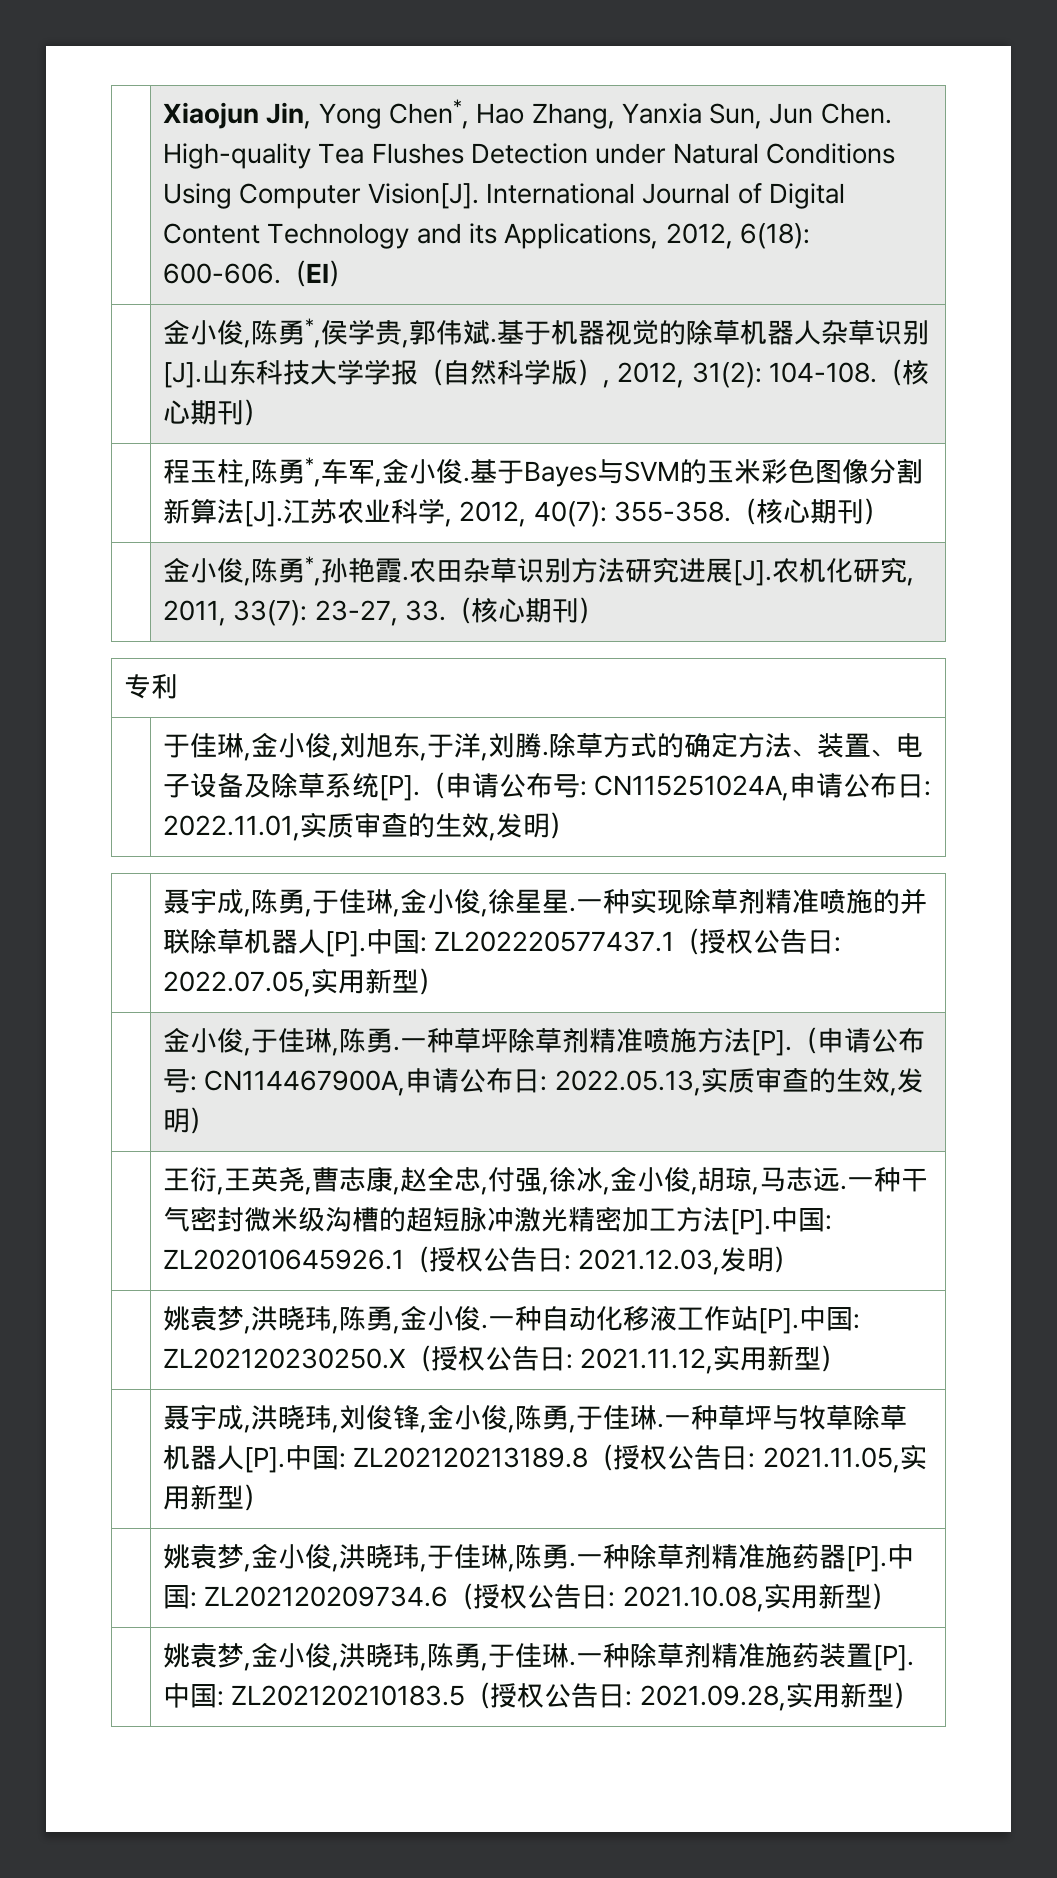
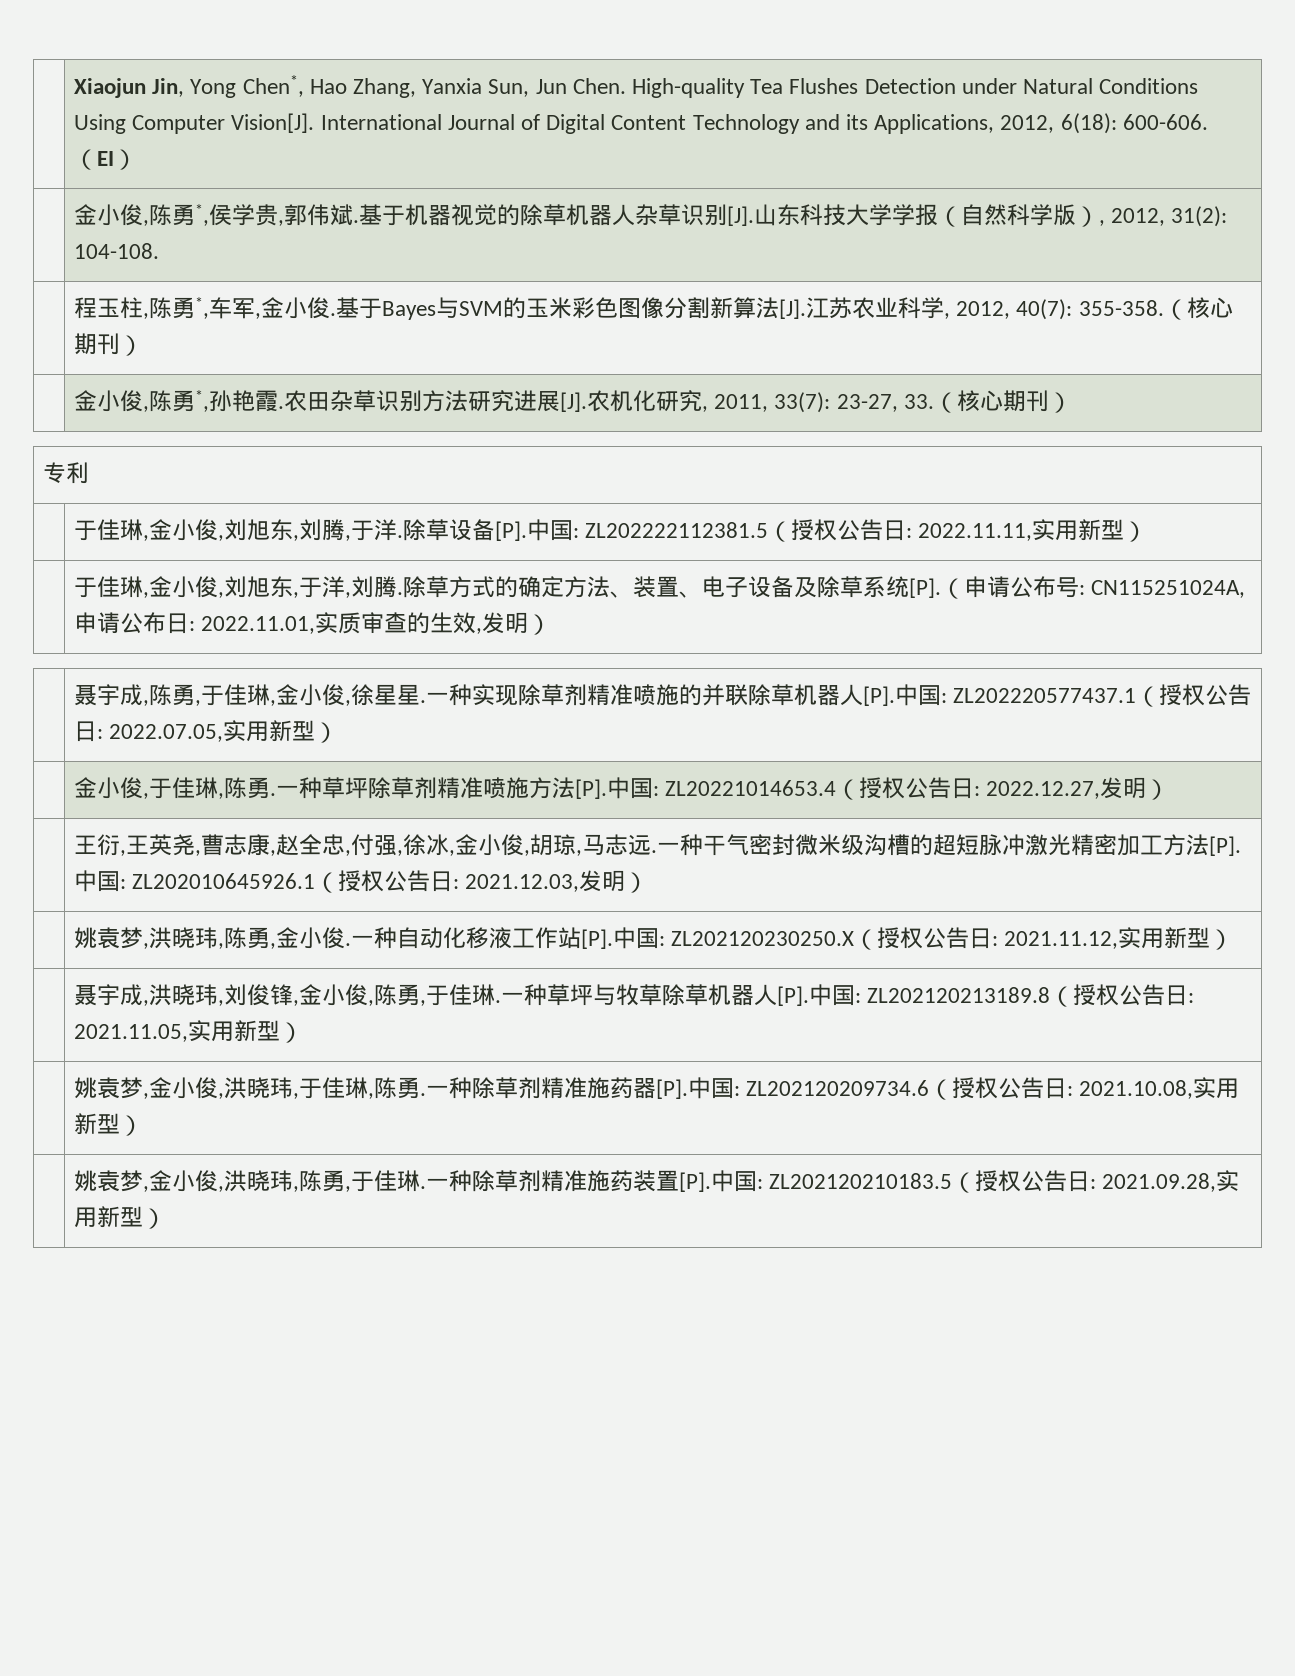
[876,359,929,386] [163,399,270,426] （核心期刊） -> (159, 251) none
(179, 686) none -> [73,519,1148,542] // | 于佳琳,金小俊,刘旭东,刘腾,于洋.除草设备[P].中国: ZL202222112381.5（授权公告日: 2022.11.11,实用新型）
[792,1027,926,1054] [163,1067,897,1096] （申请公布号: CN114467900A,申请公布日: 2022.05.13,实质审查的生效, -> [606,777,1101,800] 中国: ZL20221014653.4（授权公告日: 2022.12.27,

